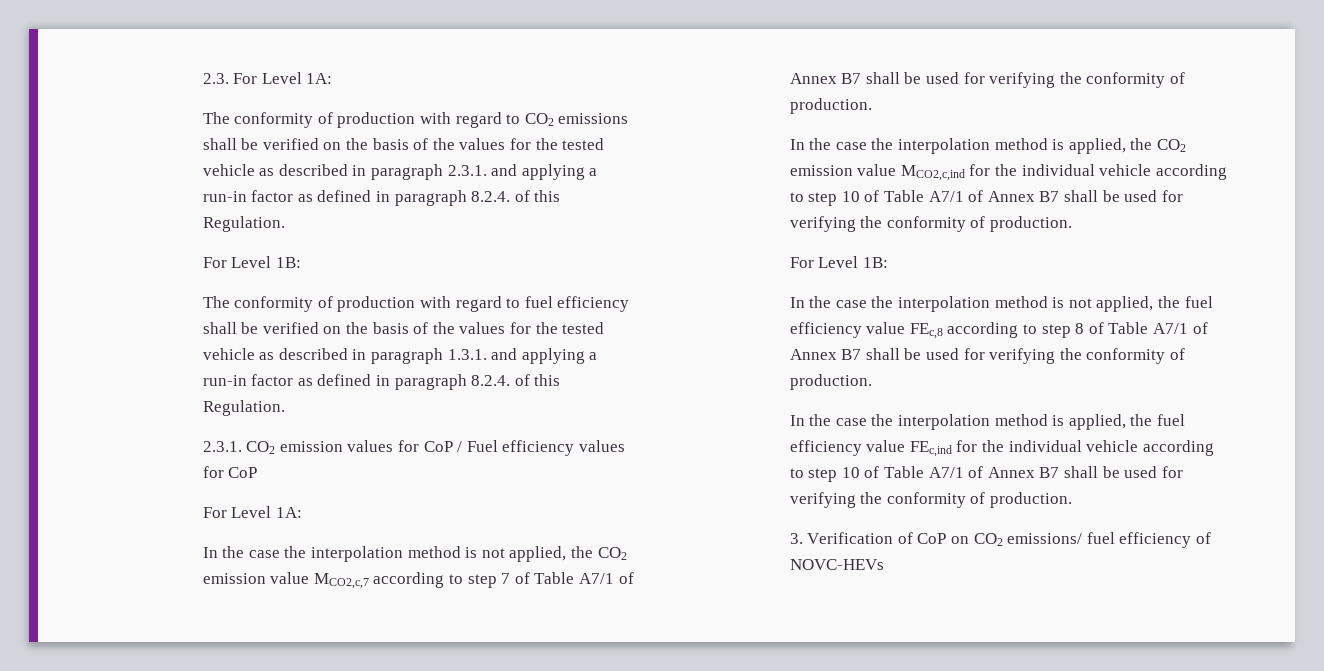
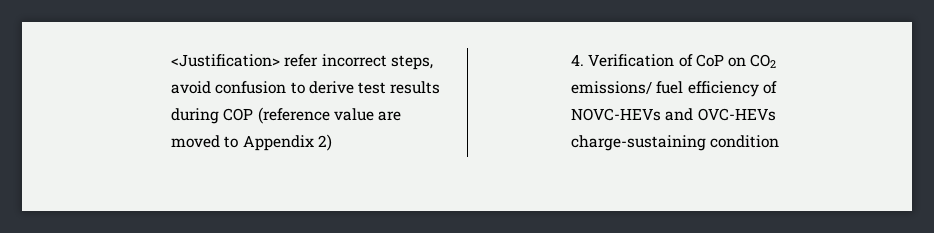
[202,72,333,84] [202,112,629,128] [202,138,605,150] [202,164,598,180] [202,190,561,206] [202,216,285,232] [202,256,301,268] [202,296,630,312] [202,322,605,334] [202,348,598,364] [202,374,561,390] [202,400,285,416] [202,440,626,456] [202,466,258,478] [202,506,302,518] [202,546,627,562] [202,572,634,589] [789,72,1186,88] [789,98,872,114] [789,138,1187,154] [789,164,1227,181] [789,190,1183,206] [789,216,1073,232] [789,256,888,268] [789,296,1213,312] [789,322,1208,339] [789,348,1186,364] [789,374,872,390] [789,414,1186,430] [789,440,1214,457] [789,466,1183,482] [789,492,1073,508] [789,533,803,544] 2.3. For Level 1A: // The conformity of production with regard to CO2 emissions shall be verified on the basis of the values for the tested vehicle as described in paragraph 2.3.1. and applying a run-in factor as defined in paragraph 8.2.4. of this Regulation. // For Level 1B: // The conformity of production with regard to fuel efficiency shall be verified on the basis of the values for the tested vehicle as described in paragraph 1.3.1. and applying a run-in factor as defined in paragraph 8.2.4. of this Regulation. // 2.3.1. CO2 emission values for CoP / Fuel efficiency values for CoP // For Level 1A: // In the case the interpolation method is not applied, the CO2 emission value MCO2,c,7 according to step 7 of Table A7/1 of Annex B7 shall be used for verifying the conformity of production. // In the case the interpolation method is applied, the CO2 emission value MCO2,c,ind for the individual vehicle according to step 10 of Table A7/1 of Annex B7 shall be used for verifying the conformity of production. // For Level 1B: // In the case the interpolation method is not applied, the fuel efficiency value FEc,8 according to step 8 of Table A7/1 of Annex B7 shall be used for verifying the conformity of production. // In the case the interpolation method is applied, the fuel efficiency value FEc,ind for the individual vehicle according to step 10 of Table A7/1 of Annex B7 shall be used for verifying the conformity of production. // 3. -> [171,54,433,70] [171,81,441,94] [171,107,401,124] [171,134,332,151] [571,54,585,66] <Justification> refer incorrect steps, avoid confusion to derive test results during COP (reference value are moved to Appendix 2) // 4.
(884, 564) none -> [665,108,776,121] [571,135,780,151] and OVC-HEVs charge-sustaining condition

